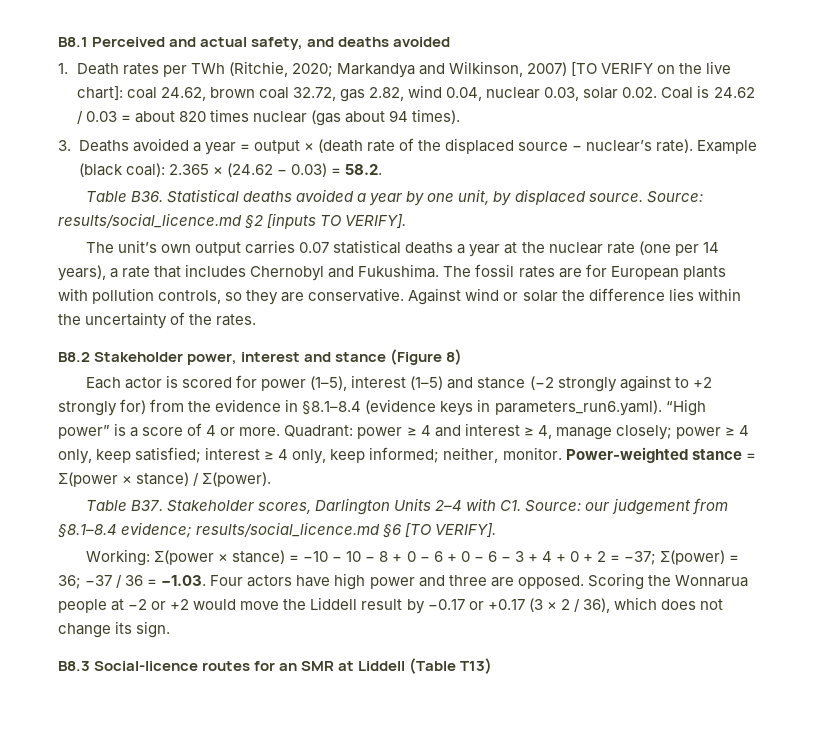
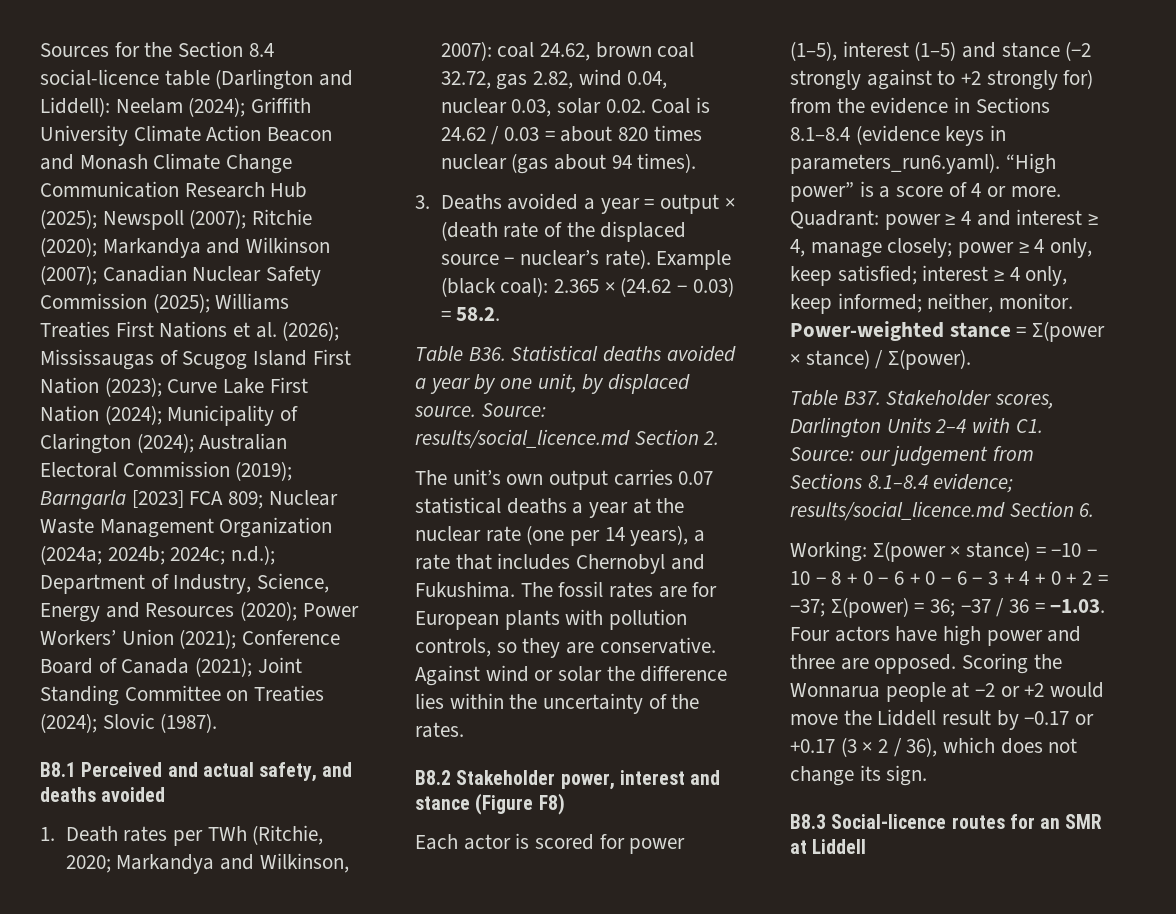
(58, 42) none -> [40,41,274,57] [40,69,354,90] [40,97,312,117] [40,125,333,146] [40,153,293,174] [40,181,308,198] [40,209,313,230] [40,237,331,258] [40,265,322,286] [40,293,290,313] [40,321,340,341] [40,349,351,370] [40,377,308,397] [40,405,299,426] [40,433,288,454] [40,461,293,481] [40,490,338,510] [40,517,333,538] [40,545,276,565] [40,573,330,594] [40,601,359,622] [40,629,341,649] [40,657,302,677] [40,685,325,706] [40,713,218,733] Sources for the Section 8.4 social-licence table (Darlington and Liddell): Neelam (2024); Griffith University Climate Action Beacon and Monash Climate Change Communication Research Hub (2025); Newspoll (2007); Ritchie (2020); Markandya and Wilkinson (2007); Canadian Nuclear Safety Commission (2025); Williams Treaties First Nations et al. (2026); Mississaugas of Scugog Island First Nation (2023); Curve Lake First Nation (2024); Municipality of Clarington (2024); Australian Electoral Commission (2019); Barngarla [2023] FCA 809; Nuclear Waste Management Organization (2024a; 2024b; 2024c; n.d.); Department of Industry, Science, Energy and Resources (2020); Power Workers’ Union (2021); Conference Board of Canada (2021); Joint Standing Committee on Treaties (2024); Slovic (1987). //
[527,61,732,76] [76,86,123,100] 2007) [TO VERIFY on the live chart]: -> [440,41,492,61] 2007):
[245,213,407,229] §2 [inputs TO VERIFY]. -> [634,429,720,445] Section 2.
[446,349,463,365] 8) -> [538,793,565,815] F8)
[302,401,362,415] §8.1–8.4 -> [975,97,1050,113] [790,127,850,141] Sections 8.1–8.4
[58,522,497,538] §8.1–8.4 evidence; results/social_licence.md §6 [TO VERIFY]. -> [790,473,1014,493] [790,501,1095,521] Sections 8.1–8.4 evidence; results/social_licence.md Section 6.
[409,658,493,674] (Table T13) -> (867, 846) none

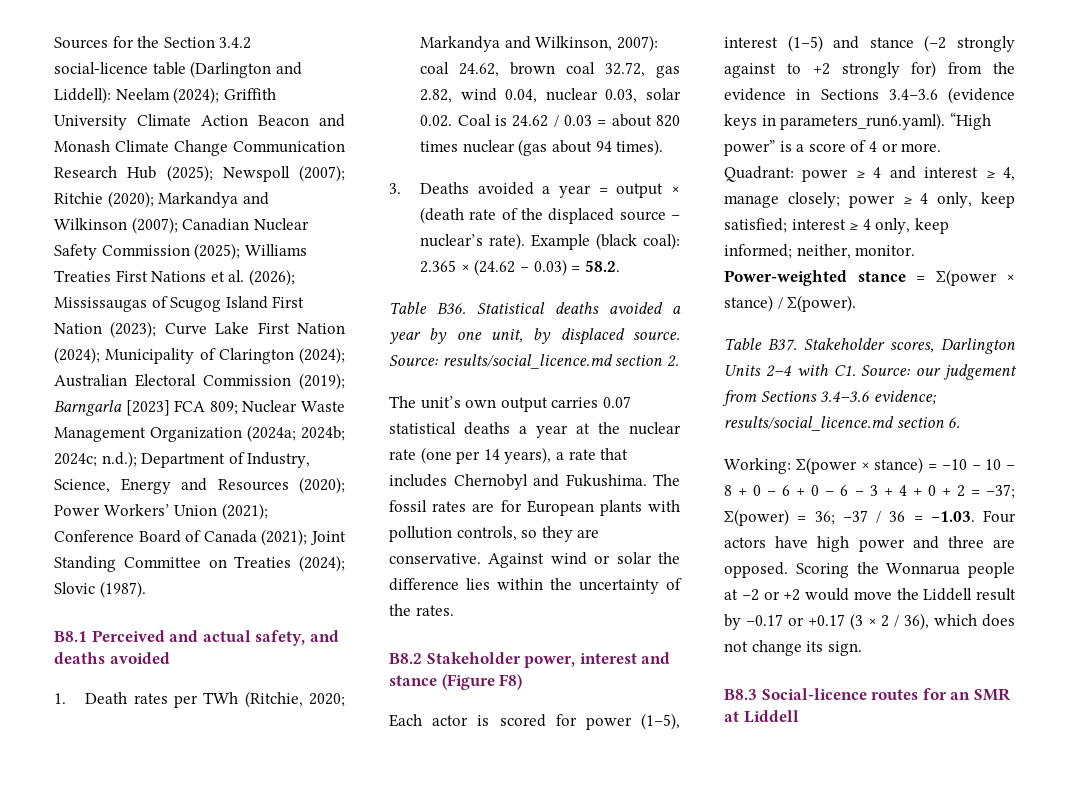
[248,43,274,57] 8.4 -> [219,37,252,49] 3.4.2
[634,429,699,445] Section -> [615,355,663,366] section
[790,127,850,141] 8.1–8.4 -> [888,89,938,100] 3.4–3.6
[867,475,928,489] 8.1–8.4 -> [820,391,871,402] 3.4–3.6
[1009,501,1074,517] Section -> [896,417,944,428] section

